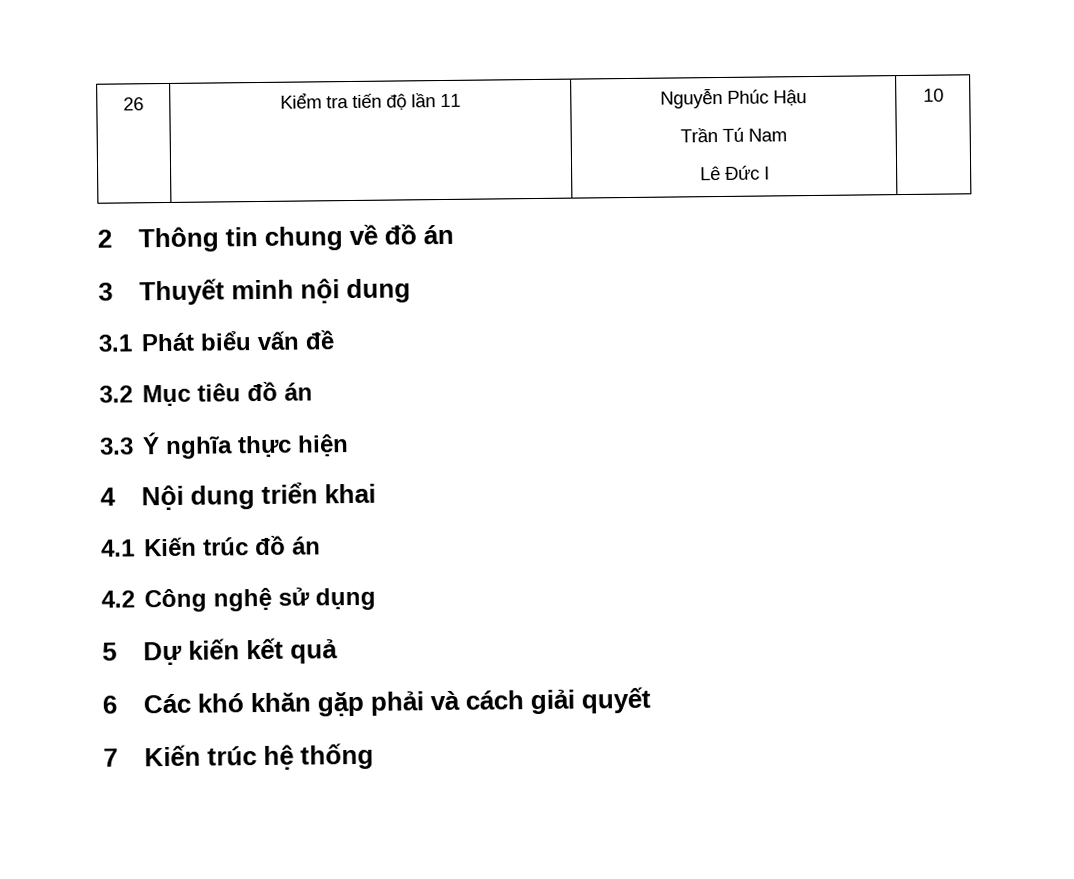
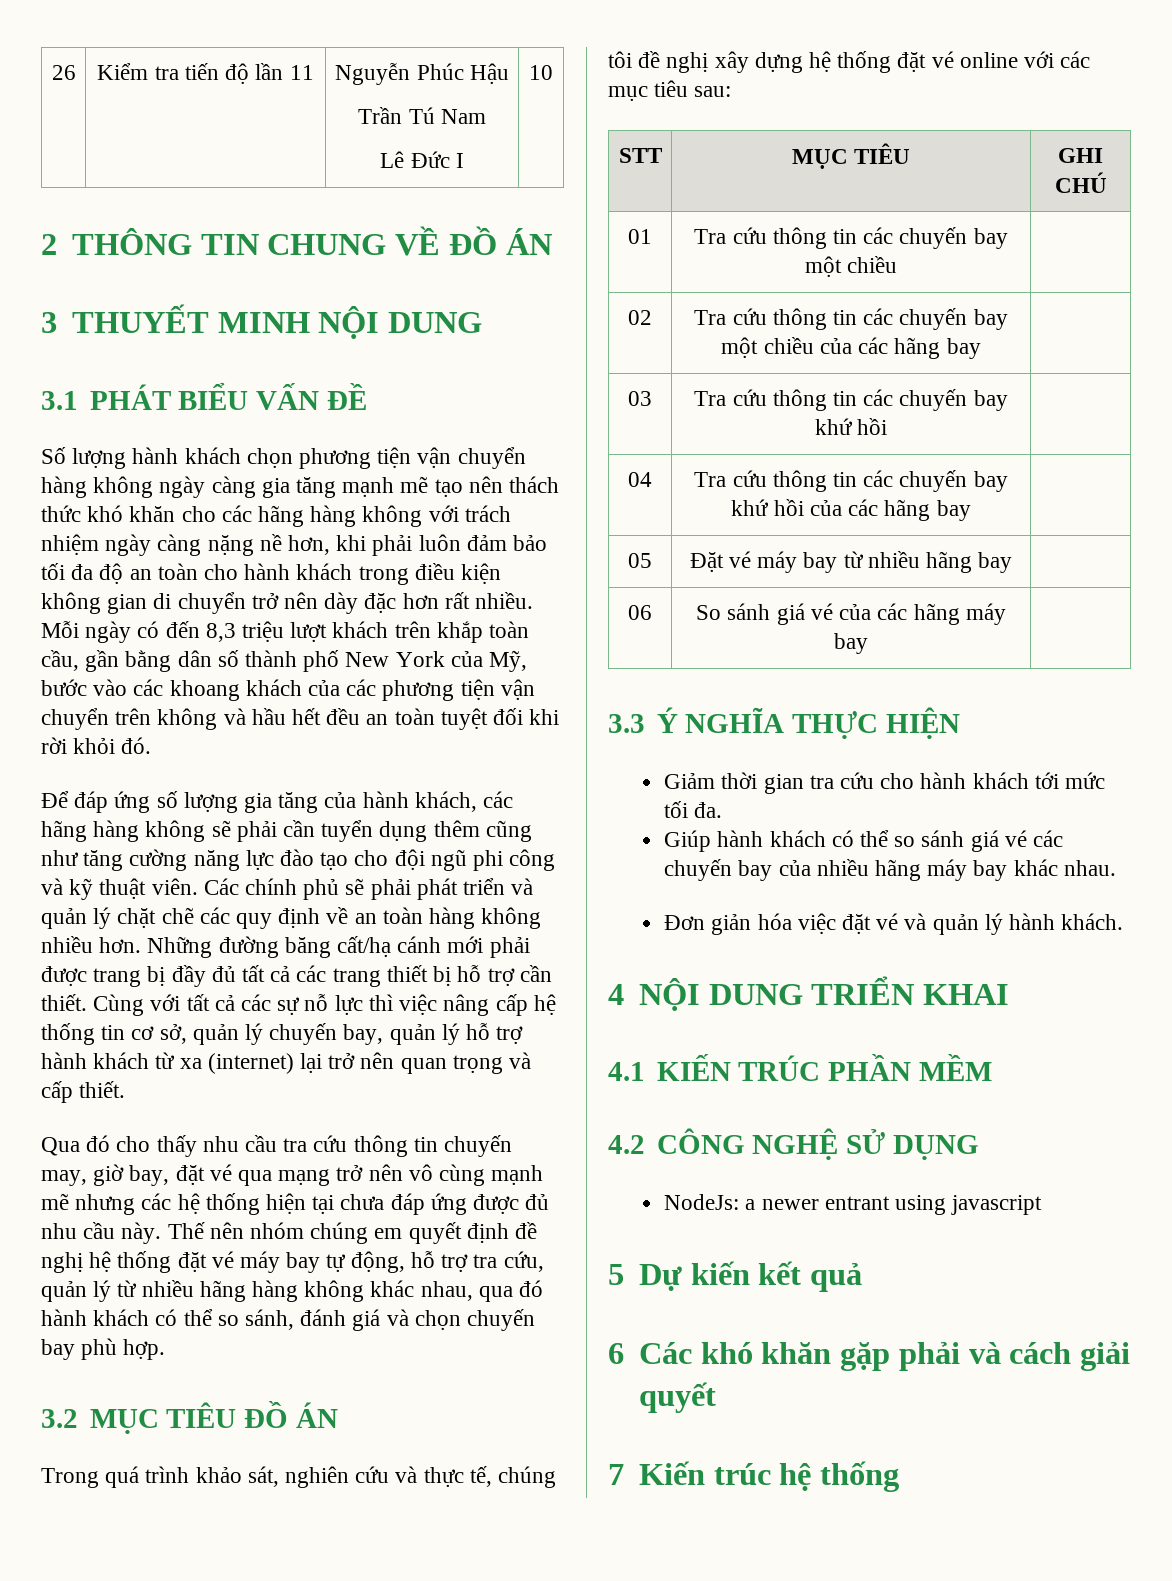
[137,224,454,253] [98,278,411,306] [98,330,336,352] [99,381,314,407] [99,432,350,460] [100,482,376,511] [101,535,322,557] [101,587,377,613] Thông tin chung về đồ án // 3 Thuyết minh nội dung // 3.1 Phát biểu vấn đề // 3.2 Mục tiêu đồ án // 3.3 Ý nghĩa thực hiện // 4 Nội dung triển khai // 4.1 Kiến trúc đồ án // 4.2 Công nghệ sử dụng -> [71,226,553,256] [41,304,483,339] [41,382,367,410] [41,447,526,469] [41,476,560,498] [41,505,511,527] [41,534,548,556] [41,563,502,585] [41,592,534,614] [41,621,530,643] [41,650,528,672] [41,679,535,701] [41,708,560,730] [41,737,152,754] [41,791,514,813] [41,820,532,842] [41,849,556,871] [41,878,534,900] [41,907,542,929] [41,936,530,958] [41,965,552,987] [41,994,556,1016] [41,1023,524,1045] [41,1052,532,1074] [41,1081,126,1103] [41,1135,513,1157] [41,1164,544,1186] [41,1193,550,1215] [41,1222,538,1244] [41,1251,544,1273] [41,1280,544,1302] [41,1309,536,1331] [41,1338,166,1360] [41,1401,338,1434] [41,1466,557,1488] [608,51,1091,73] [608,80,732,101] [618,148,662,163] [791,143,911,169] [1058,148,1103,163] [1054,172,1107,193] [628,229,652,244] [694,227,1008,249] [804,256,898,277] [628,310,652,325] [694,308,1008,330] [721,337,981,359] [628,391,652,406] [694,389,1008,411] [814,418,888,435] [628,472,652,487] [694,470,1008,492] [731,499,971,521] [628,553,652,568] [689,551,1013,573] [628,605,652,620] [696,603,1006,625] [834,633,868,654] [608,707,960,739] [664,772,1106,794] [664,801,723,818] [664,830,1064,852] [664,859,1116,881] [664,913,1124,935] [608,976,1010,1011] [608,1054,992,1081] [608,1128,979,1160] [664,1194,1043,1215] THÔNG TIN CHUNG VỀ ĐỒ ÁN // 3 THUYẾT MINH NỘI DUNG // 3.1 PHÁT BIỂU VẤN ĐỀ // Số lượng hành khách chọn phương tiện vận chuyển hàng không ngày càng gia tăng mạnh mẽ tạo nên thách thức khó khăn cho các hãng hàng không với trách nhiệm ngày càng nặng nề hơn, khi phải luôn đảm bảo tối đa độ an toàn cho hành khách trong điều kiện không gian di chuyển trở nên dày đặc hơn rất nhiều. Mỗi ngày có đến 8,3 triệu lượt khách trên khắp toàn cầu, gần bằng dân số thành phố New York của Mỹ, bước vào các khoang khách của các phương tiện vận chuyển trên không và hầu hết đều an toàn tuyệt đối khi rời khỏi đó. // Để đáp ứng số lượng gia tăng của hành khách, các hãng hàng không sẽ phải cần tuyển dụng thêm cũng như tăng cường năng lực đào tạo cho đội ngũ phi công và kỹ thuật viên. Các chính phủ sẽ phải phát triển và quản lý chặt chẽ các quy định về an toàn hàng không nhiều hơn. Những đường băng cất/hạ cánh mới phải được trang bị đầy đủ tất cả các trang thiết bị hỗ trợ cần thiết. Cùng với tất cả các sự nỗ lực thì việc nâng cấp hệ thống tin cơ sở, quản lý chuyến bay, quản lý hỗ trợ hành khách từ xa (internet) lại trở nên quan trọng và cấp thiết. // Qua đó cho thấy nhu cầu tra cứu thông tin chuyến may, giờ bay, đặt vé qua mạng trở nên vô cùng mạnh mẽ nhưng các hệ thống hiện tại chưa đáp ứng được đủ nhu cầu này. Thế nên nhóm chúng em quyết định đề nghị hệ thống đặt vé máy bay tự động, hỗ trợ tra cứu, quản lý từ nhiều hãng hàng không khác nhau, qua đó hành khách có thể so sánh, đánh giá và chọn chuyến bay phù hợp. // 3.2 MỤC TIÊU ĐỒ ÁN // Trong quá trình khảo sát, nghiên cứu và thực tế, chúng tôi đề nghị xây dựng hệ thống đặt vé online với các mục tiêu sau: // STT | MỤC TIÊU | GHI CHÚ // 01 | Tra cứu thông tin các chuyến bay một chiều | // 02 | Tra cứu thông tin các chuyến bay một chiều của các hãng bay | // 03 | Tra cứu thông tin các chuyến bay khứ hồi | // 04 | Tra cứu thông tin các chuyến bay khứ hồi của các hãng bay | // 05 | Đặt vé máy bay từ nhiều hãng bay | // 06 | So sánh giá vé của các hãng máy bay | // 3.3 Ý NGHĨA THỰC HIỆN // Giảm thời gian tra cứu cho hành khách tới mức tối đa. // Giúp hành khách có thể so sánh giá vé các chuyến bay của nhiều hãng máy bay khác nhau. // Đơn giản hóa việc đặt vé và quản lý hành khách. // 4 NỘI DUNG TRIỂN KHAI // 4.1 KIẾN TRÚC PHẦN MỀM // 4.2 CÔNG NGHỆ SỬ DỤNG // NodeJs: a newer entrant using javascript

